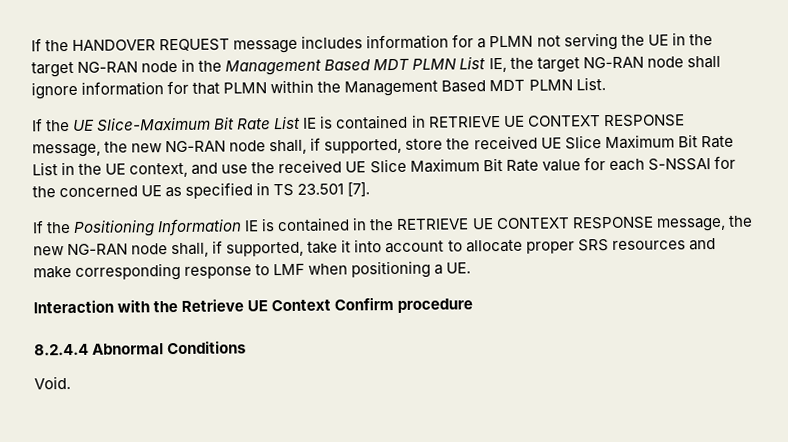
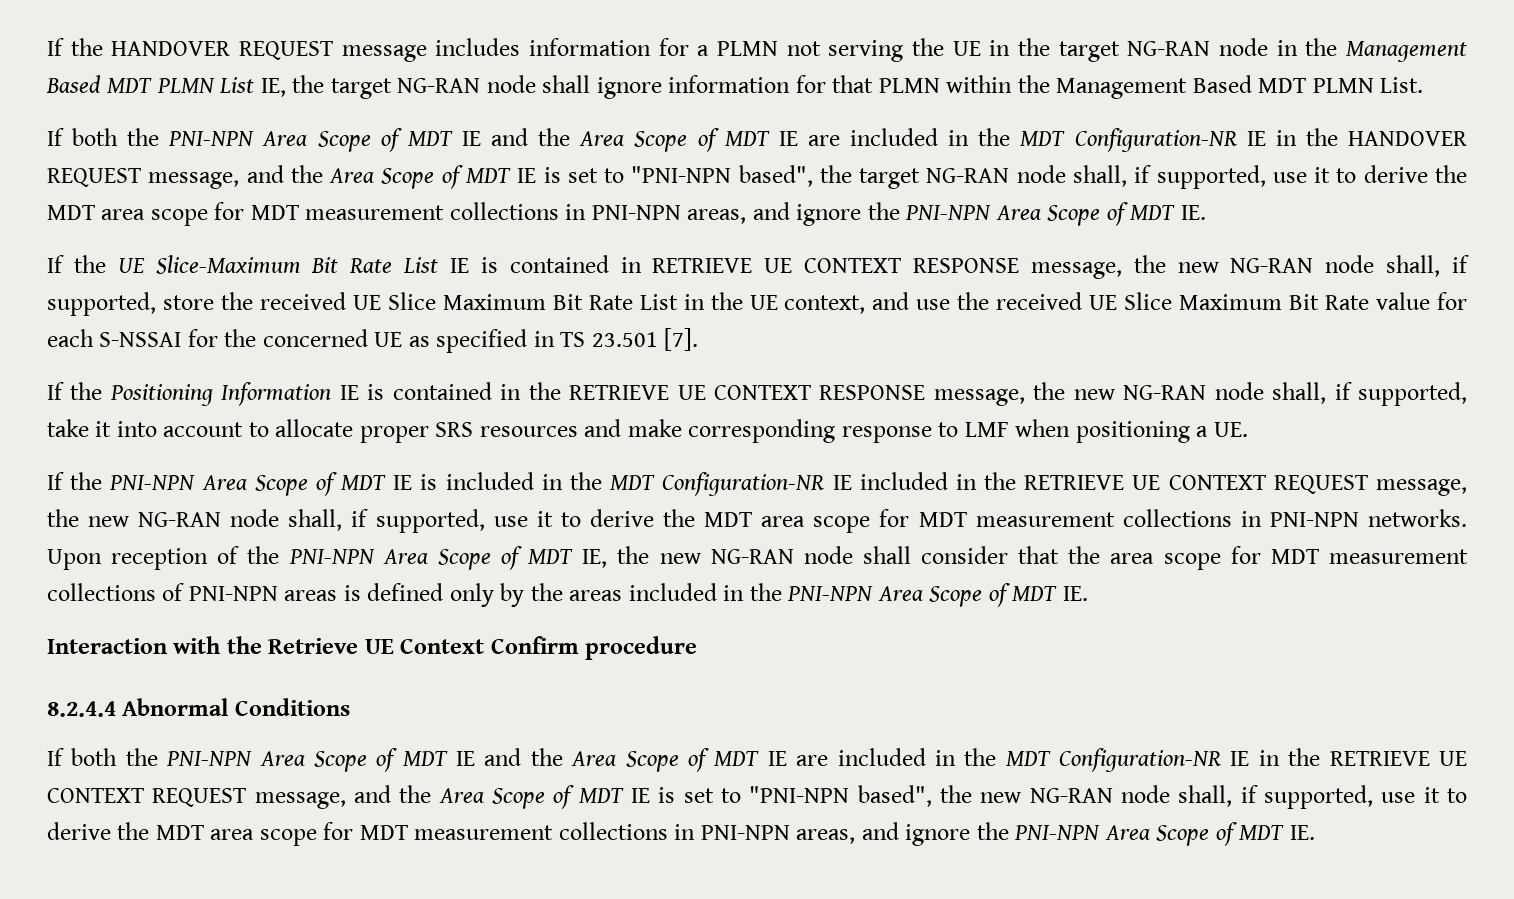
(606, 84) none -> [47,128,1467,152] [47,165,1467,189] [47,202,1206,226] // If both the PNI-NPN Area Scope of MDT IE and the Area Scope of MDT IE are included in the MDT Configuration-NR IE in the HANDOVER REQUEST message, and the Area Scope of MDT IE is set to "PNI-NPN based", the target NG-RAN node shall, if supported, use it to derive the MDT area scope for MDT measurement collections in PNI-NPN areas, and ignore the PNI-NPN Area Scope of MDT IE.
(472, 268) none -> [47,472,1467,496] [47,509,1467,533] [47,546,1469,570] [47,583,1088,607] // If the PNI-NPN Area Scope of MDT IE is included in the MDT Configuration-NR IE included in the RETRIEVE UE CONTEXT REQUEST message, the new NG-RAN node shall, if supported, use it to derive the MDT area scope for MDT measurement collections in PNI-NPN networks. Upon reception of the PNI-NPN Area Scope of MDT IE, the new NG-RAN node shall consider that the area scope for MDT measurement collections of PNI-NPN areas is defined only by the areas included in the PNI-NPN Area Scope of MDT IE.
[34,375,71,390] Void. -> [47,748,1467,772] [47,785,1467,809] [47,822,1315,846] If both the PNI-NPN Area Scope of MDT IE and the Area Scope of MDT IE are included in the MDT Configuration-NR IE in the RETRIEVE UE CONTEXT REQUEST message, and the Area Scope of MDT IE is set to "PNI-NPN based", the new NG-RAN node shall, if supported, use it to derive the MDT area scope for MDT measurement collections in PNI-NPN areas, and ignore the PNI-NPN Area Scope of MDT IE.

